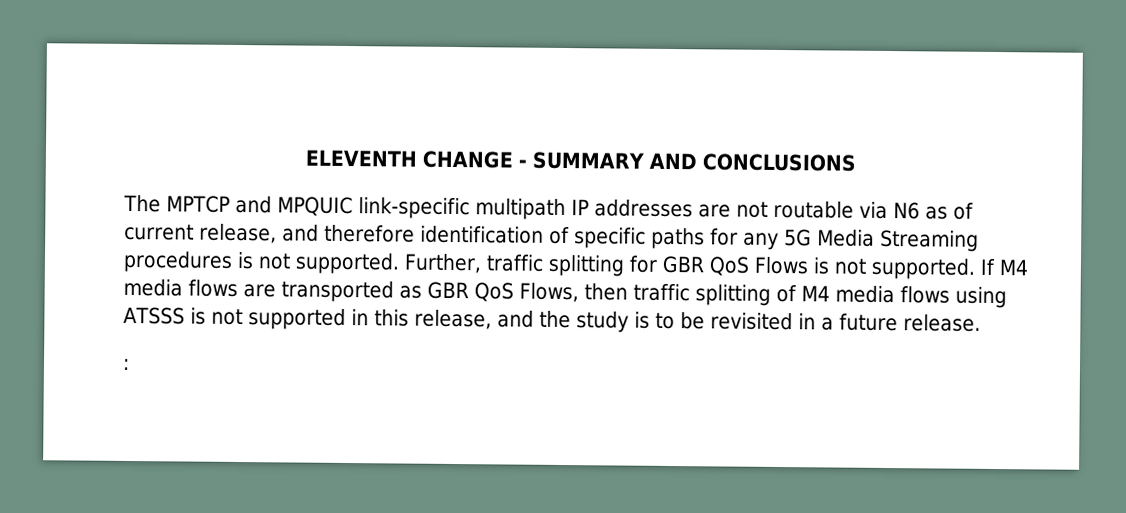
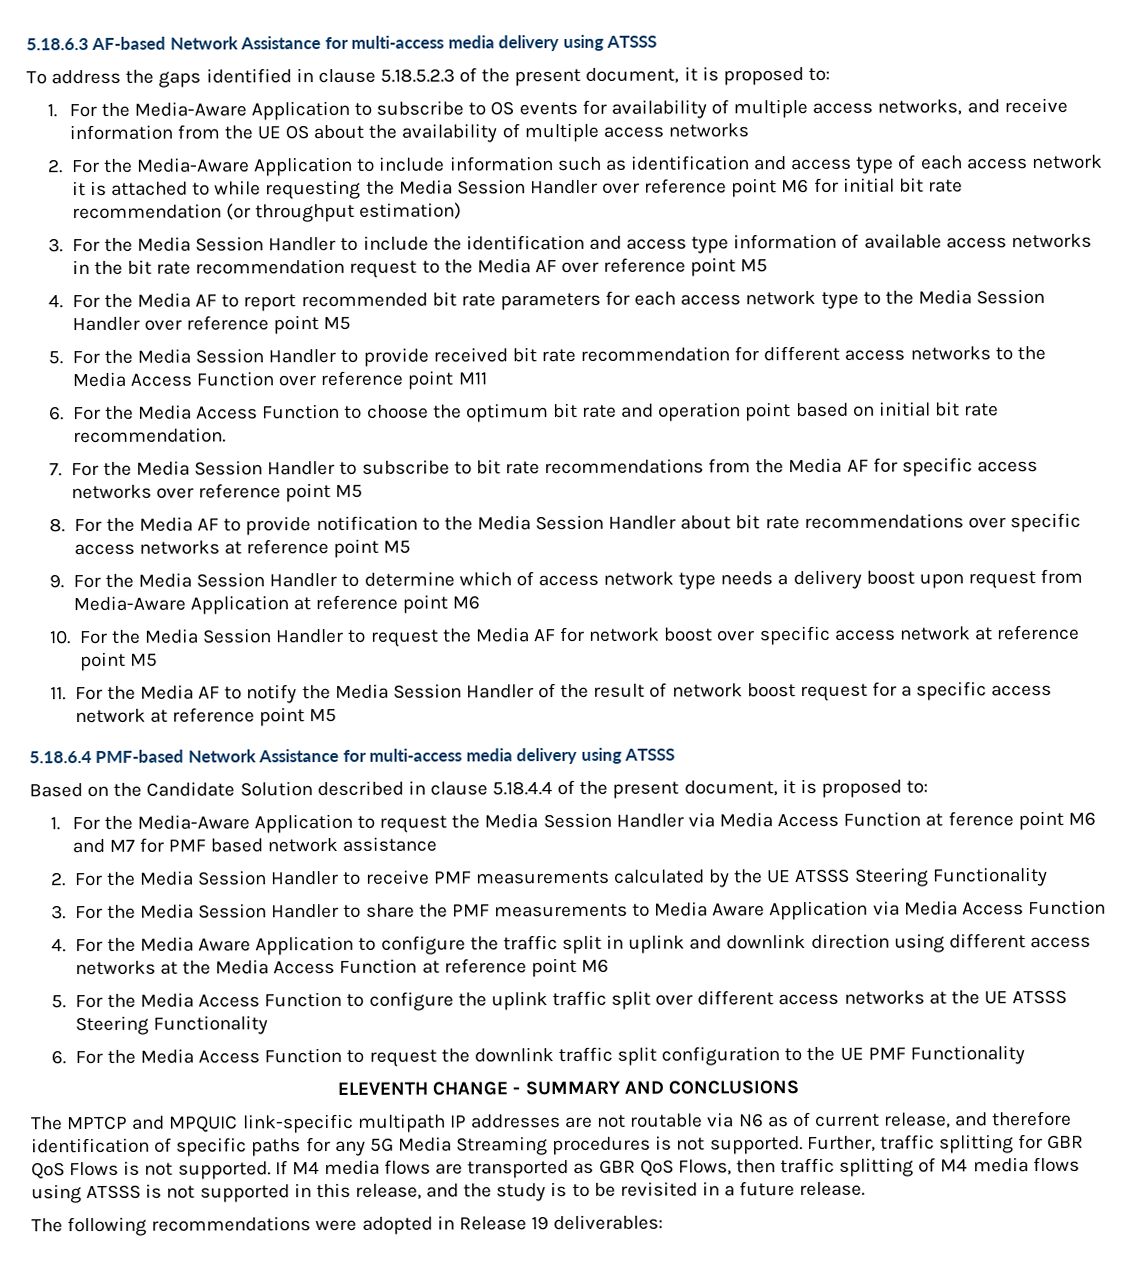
(304, 158) none -> [26,34,658,52] [26,66,830,88] [47,97,1068,121] [68,122,749,143] [48,154,1103,177] [71,177,963,200] [71,202,463,223] [48,233,1092,254] [71,257,769,278] [48,288,1046,312] [71,315,352,335] [48,345,1046,367] [71,370,487,390] [49,401,1000,423] [72,427,226,444] [49,457,1038,477] [70,482,364,503] [49,512,1081,536] [73,538,412,558] [49,568,1084,590] [72,594,481,615] [49,624,1081,647] [79,651,158,672] [50,681,1053,704] [74,707,338,727] [29,747,676,765] [29,778,929,799] [50,810,1096,834] [71,836,438,854] [50,866,1048,888] [51,899,1106,921] [51,933,1091,956] [74,957,609,978] [51,989,1068,1011] [74,1015,268,1036] [51,1045,1025,1067] 5.18.6.3 AF-based Network Assistance for multi-access media delivery using ATSSS // To address the gaps identified in clause 5.18.5.2.3 of the present document, it is proposed to: // 1. For the Media-Aware Application to subscribe to OS events for availability of multiple access networks, and receive information from the UE OS about the availability of multiple access networks // 2. For the Media-Aware Application to include information such as identification and access type of each access network it is attached to while requesting the Media Session Handler over reference point M6 for initial bit rate recommendation (or throughput estimation) // 3. For the Media Session Handler to include the identification and access type information of available access networks in the bit rate recommendation request to the Media AF over reference point M5 // 4. For the Media AF to report recommended bit rate parameters for each access network type to the Media Session Handler over reference point M5 // 5. For the Media Session Handler to provide received bit rate recommendation for different access networks to the Media Access Function over reference point M11 // 6. For the Media Access Function to choose the optimum bit rate and operation point based on initial bit rate recommendation. // 7. For the Media Session Handler to subscribe to bit rate recommendations from the Media AF for specific access networks over reference point M5 // 8. For the Media AF to provide notification to the Media Session Handler about bit rate recommendations over specific access networks at reference point M5 // 9. For the Media Session Handler to determine which of access network type needs a delivery boost upon request from Media-Aware Application at reference point M6 // 10. For the Media Session Handler to request the Media AF for network boost over specific access network at reference point M5 // 11. For the Media AF to notify the Media Session Handler of the result of network boost request for a specific access network at reference point M5 // 5.18.6.4 PMF-based Network Assistance for multi-access media delivery using ATSSS // Based on the Candidate Solution described in clause 5.18.4.4 of the present document, it is proposed to: // 1. For the Media-Aware Application to request the Media Session Handler via Media Access Function at ference point M6 and M7 for PMF based network assistance // 2. For the Media Session Handler to receive PMF measurements calculated by the UE ATSSS Steering Functionality // 3. For the Media Session Handler to share the PMF measurements to Media Aware Application via Media Access Function // 4. For the Media Aware Application to configure the traffic split in uplink and downlink direction using different access networks at the Media Access Function at reference point M6 // 5. For the Media Access Function to configure the uplink traffic split over different access networks at the UE ATSSS Steering Functionality // 6. For the Media Access Function to request the downlink traffic split configuration to the UE PMF Functionality //
[122,358,130,370] : -> [31,1214,664,1237] The following recommendations were adopted in Release 19 deliverables:

